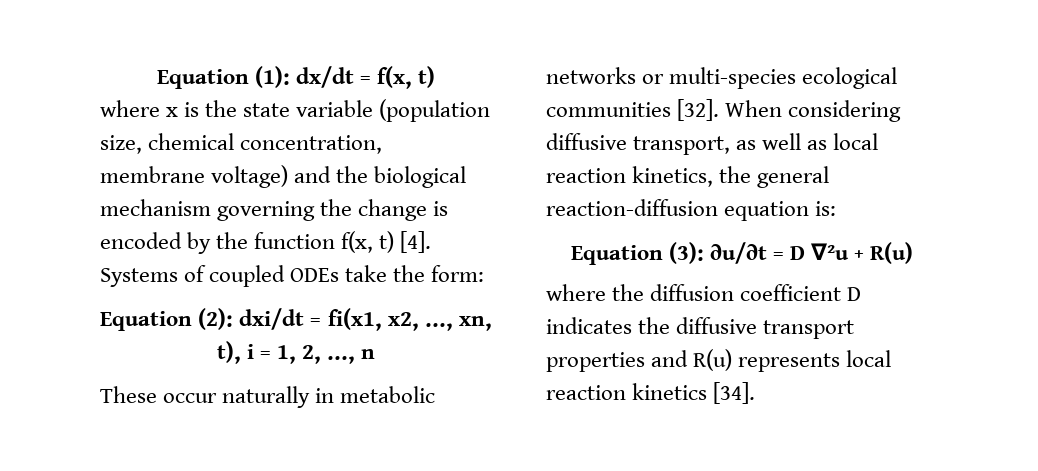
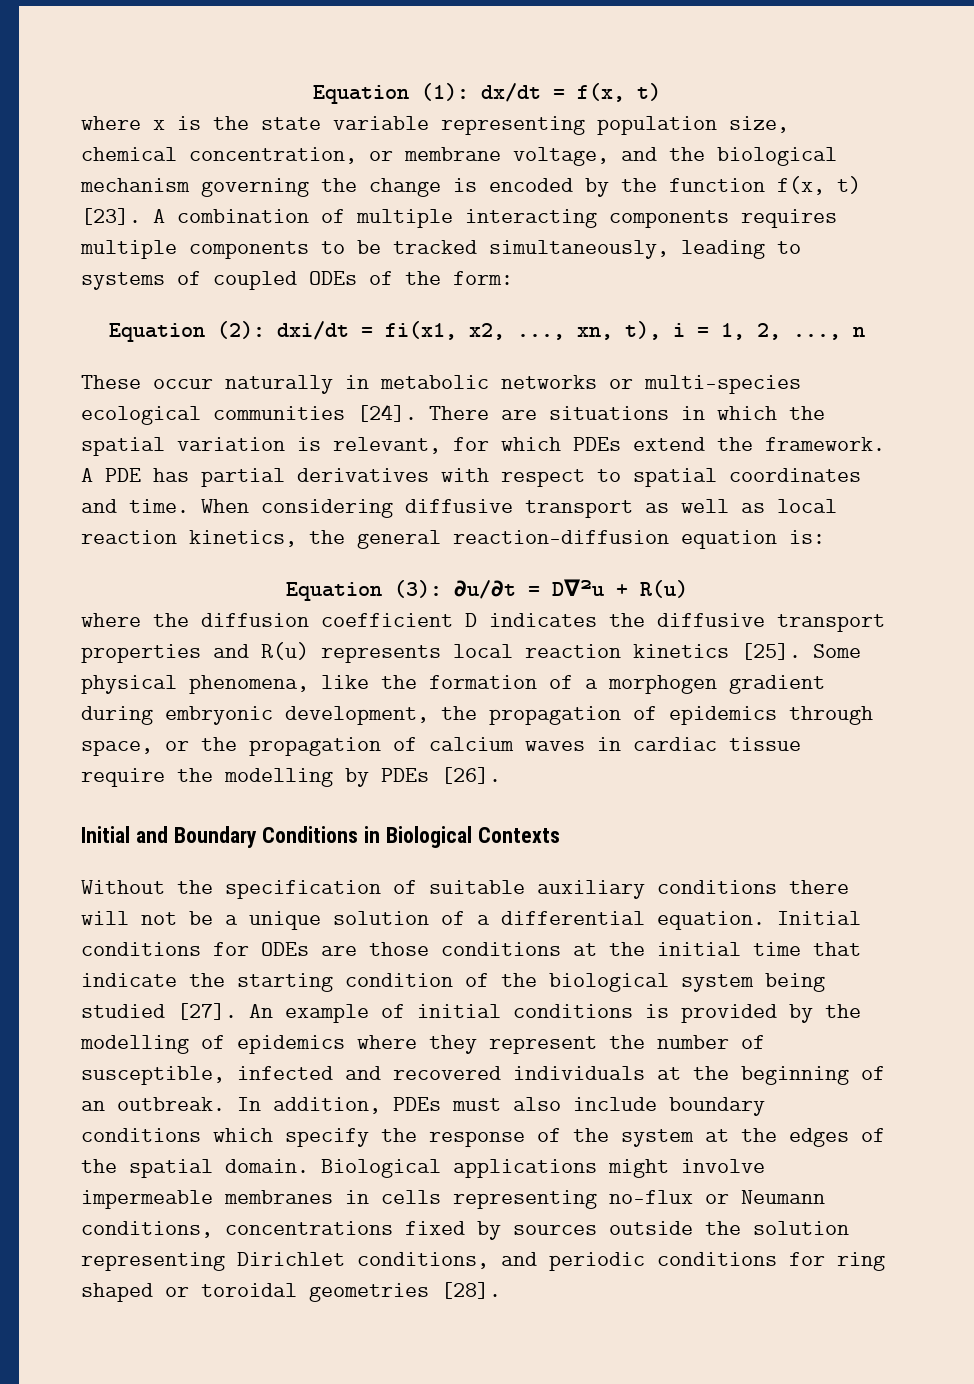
[379,99,491,122] (population -> [441,116,717,135] representing population
[100,165,289,188] membrane voltage) -> [369,147,609,166] or membrane voltage,
[400,231,432,253] [100,268,178,287] [4]. Systems -> [81,208,837,228] [80,240,801,259] [81,272,165,290] [23]. A combination of multiple interacting components requires multiple components to be tracked simultaneously, leading to systems
[345,265,388,282] take -> [369,271,393,285] of
[677,99,720,121] [32]. -> [357,404,825,422] [81,437,885,456] [81,468,861,487] [81,499,189,513] [24]. There are situations in which the spatial variation is relevant, for which PDEs extend the framework. A PDE has partial derivatives with respect to spatial coordinates and time.
[633,136,731,155] transport, -> [525,500,633,518] transport
[790,243,850,260] D ∇²u -> [552,579,604,596] D∇²u
[713,382,756,404] [34]. -> [741,643,861,660] [81,675,825,694] [81,706,873,725] [81,737,801,756] [81,767,501,787] [81,826,560,848] [81,880,849,899] [81,911,861,930] [81,942,861,956] [81,973,825,992] [81,1003,861,1023] [80,1035,765,1054] [81,1066,885,1085] [81,1097,765,1116] [81,1128,885,1147] [81,1159,765,1178] [81,1190,825,1209] [81,1221,849,1240] [81,1252,885,1271] [81,1282,501,1302] [25]. Some physical phenomena, like the formation of a morphogen gradient during embryonic development, the propagation of epidemics through space, or the propagation of calcium waves in cardiac tissue require the modelling by PDEs [26]. // Initial and Boundary Conditions in Biological Contexts // Without the specification of suitable auxiliary conditions there will not be a unique solution of a differential equation. Initial conditions for ODEs are those conditions at the initial time that indicate the starting condition of the biological system being studied [27]. An example of initial conditions is provided by the modelling of epidemics where they represent the number of susceptible, infected and recovered individuals at the beginning of an outbreak. In addition, PDEs must also include boundary conditions which specify the response of the system at the edges of the spatial domain. Biological applications might involve impermeable membranes in cells representing no-flux or Neumann conditions, concentrations fixed by sources outside the solution representing Dirichlet conditions, and periodic conditions for ring shaped or toroidal geometries [28].

